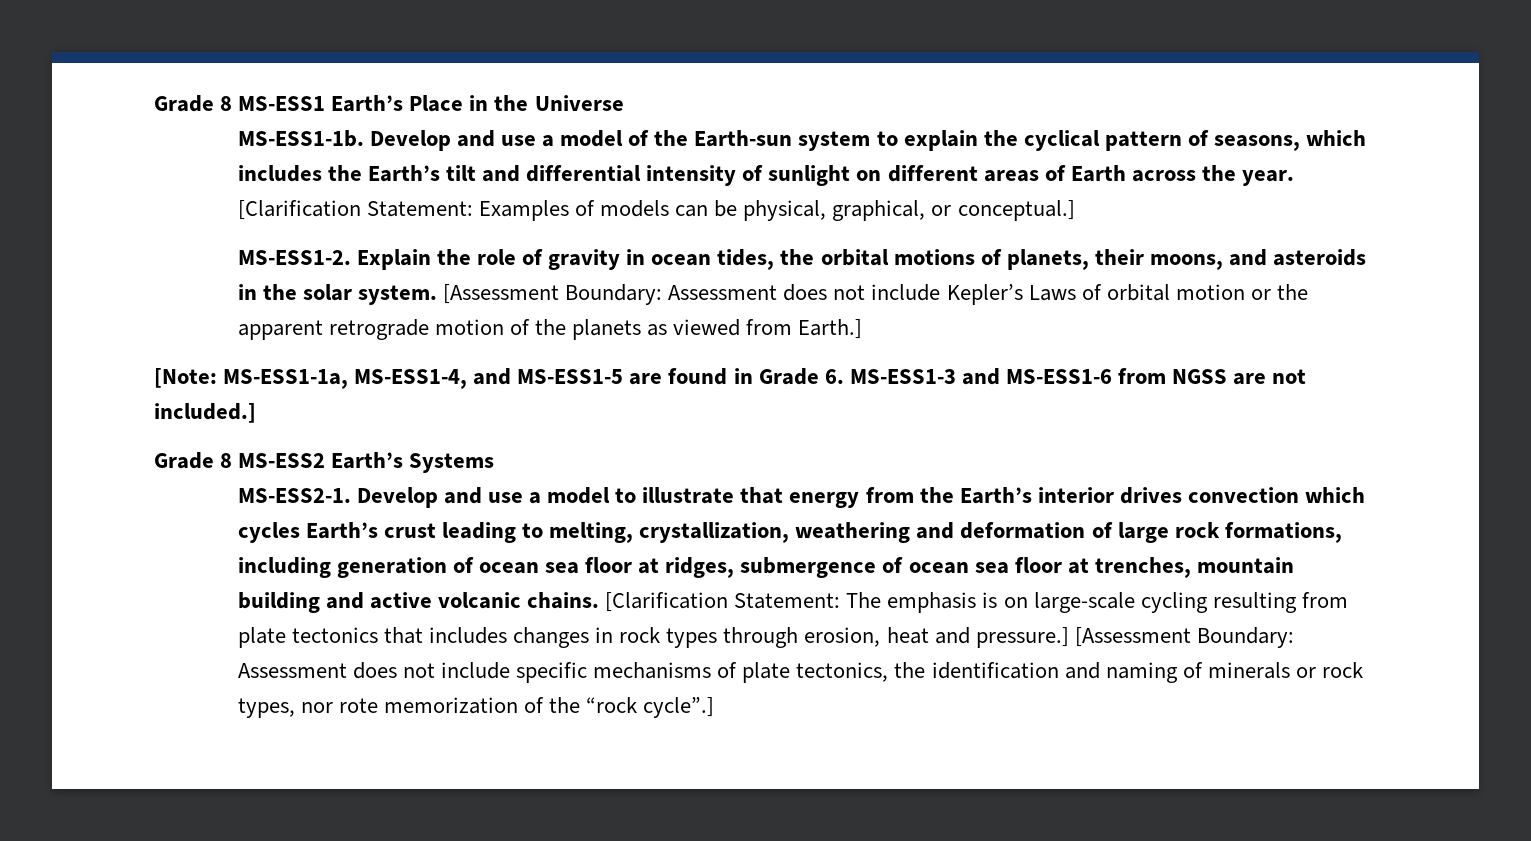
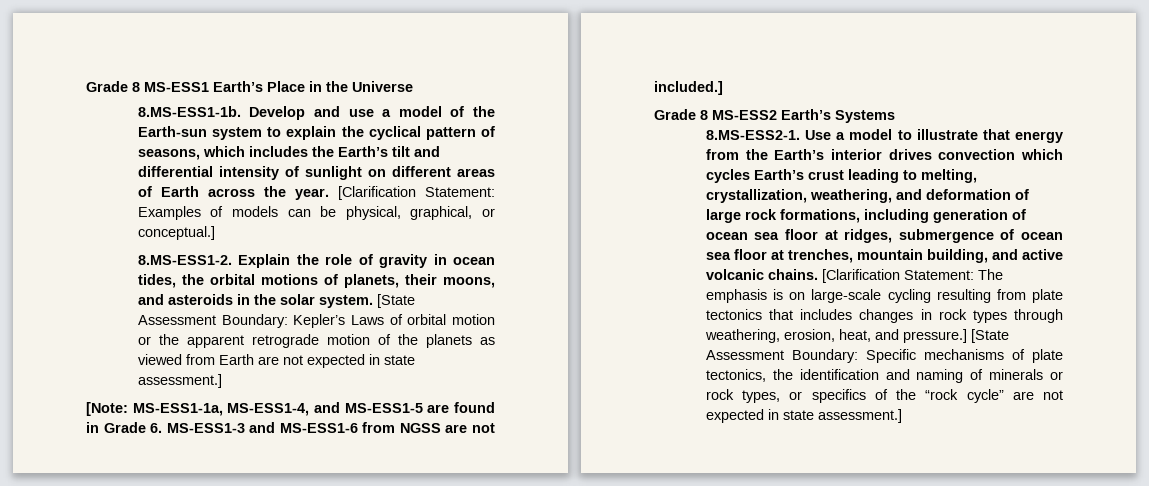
[237,130,364,147] MS-ESS1-1b. -> [137,106,241,117] 8.MS-ESS1-1b.
[237,250,351,265] MS-ESS1-2. -> [137,255,232,265] 8.MS-ESS1-2.
[443,284,941,305] [Assessment Boundary: Assessment does not include -> [376,294,415,308] [137,314,288,328] [State Assessment Boundary:
[798,319,863,339] Earth.] -> [218,354,415,368] [137,374,222,388] Earth are not expected in state assessment.]
[237,487,523,508] MS-ESS2-1. Develop and use -> [705,130,832,140] 8.MS-ESS2-1. Use
[795,522,911,543] weathering -> [809,189,892,203] weathering,
[237,592,320,613] building -> [926,249,988,263] building,
[804,627,1294,648] [237,662,588,683] erosion, heat and pressure.] [Assessment Boundary: Assessment does not include specific -> [704,329,1009,343] [705,349,916,363] weathering, erosion, heat, and pressure.] [State Assessment Boundary: Specific
[300,697,715,718] nor rote memorization of the “rock cycle”.] -> [789,389,1063,403] [705,409,902,423] or specifics of the “rock cycle” are not expected in state assessment.]

